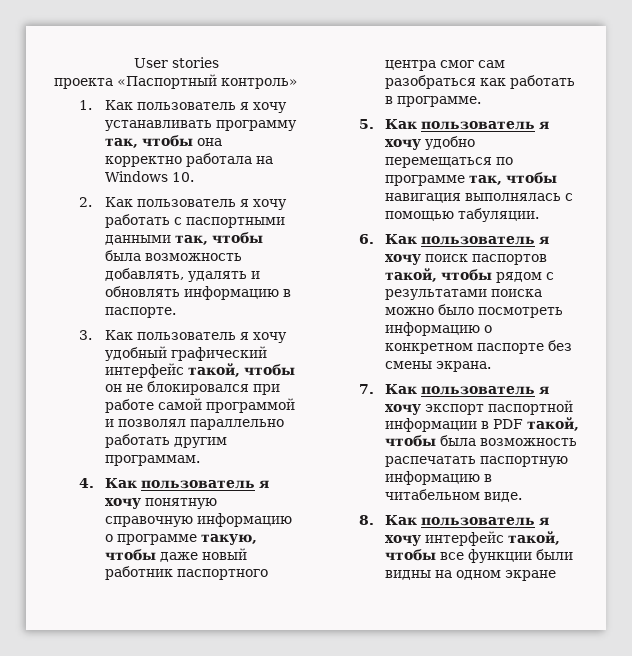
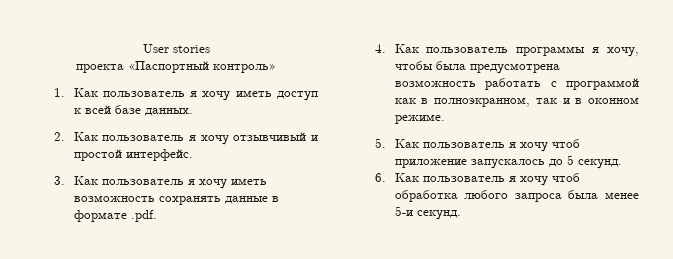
[105,120,298,131] [105,135,223,148] [105,153,274,167] [105,171,195,182] устанавливать программу так, чтобы она корректно работала на Windows 10. -> [235,90,318,101] [73,105,193,116] иметь доступ к всей базе данных.
[105,214,286,228] [105,232,264,245] [105,250,243,261] [105,268,261,282] [105,286,292,300] [105,307,177,318] работать с паспортными данными так, чтобы была возможность добавлять, удалять и обновлять информацию в паспорте. -> [233,132,318,141] [73,149,193,161] отзывчивый и простой интерфейс.
[105,346,268,361] [105,363,296,378] [105,381,281,395] [105,398,296,413] [105,419,285,430] [105,434,228,448] [105,455,201,466] [78,478,270,489] [105,498,218,509] [105,513,293,527] [105,534,258,545] [105,548,248,562] [105,566,269,580] [385,60,506,71] [385,75,576,89] [385,96,482,107] [358,119,550,130] [385,136,476,150] [385,157,514,168] [385,172,558,186] [385,193,574,203] [385,208,540,222] [358,234,550,245] [385,254,548,265] [385,268,555,283] [385,289,543,300] [385,304,564,318] [385,322,493,336] [385,340,573,354] [385,361,492,372] [358,384,550,395] [385,400,574,415] [385,417,580,432] [385,435,578,447] [385,456,569,467] [385,471,493,485] [385,489,523,502] [358,515,550,526] [385,531,561,546] [385,549,574,563] [385,570,557,581] удобный графический интерфейс такой, чтобы он не блокировался при работе самой программой и позволял параллельно работать другим программам. // 4. Как пользователь я хочу понятную справочную информацию о программе такую, чтобы даже новый работник паспортного центра смог сам разобраться как работать в программе. // 5. Как пользователь я хочу удобно перемещаться по программе так, чтобы навигация выполнялась с помощью табуляции. // 6. Как пользователь я хочу поиск паспортов такой, чтобы рядом с результатами поиска можно было посмотреть информацию о конкретном паспорте без смены экрана. // 7. Как пользователь я хочу экспорт паспортной информации в PDF такой, чтобы была возможность распечатать паспортную информацию в читабельном виде. // 8. Как пользователь я хочу интерфейс такой, чтобы все функции были видны на одном экране -> [230,178,267,185] [73,195,279,205] [73,210,157,222] [374,44,639,57] [394,61,560,74] [394,78,639,90] [394,97,639,107] [394,114,445,124] [374,138,580,152] [394,155,622,169] [374,173,580,186] [394,190,639,202] [394,206,461,220] иметь возможность сохранять данные в формате .pdf. // 4. Как пользователь программы я хочу, чтобы была предусмотрена возможность работать с программой как в полноэкранном, так и в оконном режиме. // 5. Как пользователь я хочу чтоб приложение запускалось до 5 секунд. // 6. Как пользователь я хочу чтоб обработка любого запроса была менее 5-и секунд.

